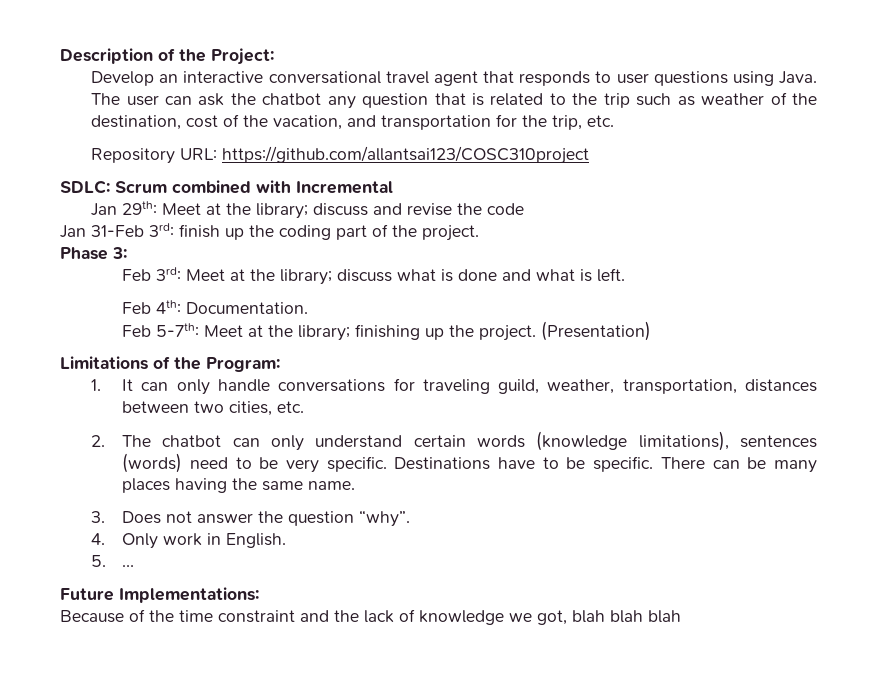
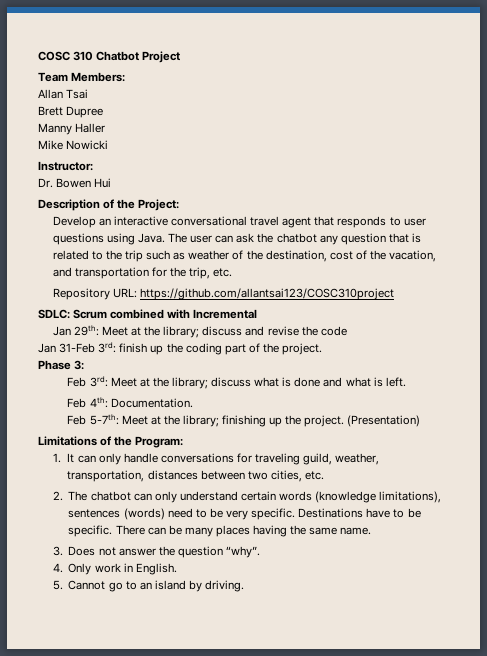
(60, 56) none -> [38,51,181,63] [38,72,126,82] [38,89,89,99] [38,106,104,118] [38,123,106,135] [38,140,109,150] [38,161,93,171] [38,178,112,188] COSC 310 Chatbot Project // Team Members: // Allan Tsai // Brett Dupree // Manny Haller // Mike Nowicki // Instructor: // Dr. Bowen Hui //
[122,565,135,567] [60,587,259,603] [60,609,681,625] … // Future Implementations: // Because of the time constraint and the lack of knowledge we got, blah blah blah -> [68,580,245,592] Cannot go to an island by driving.

